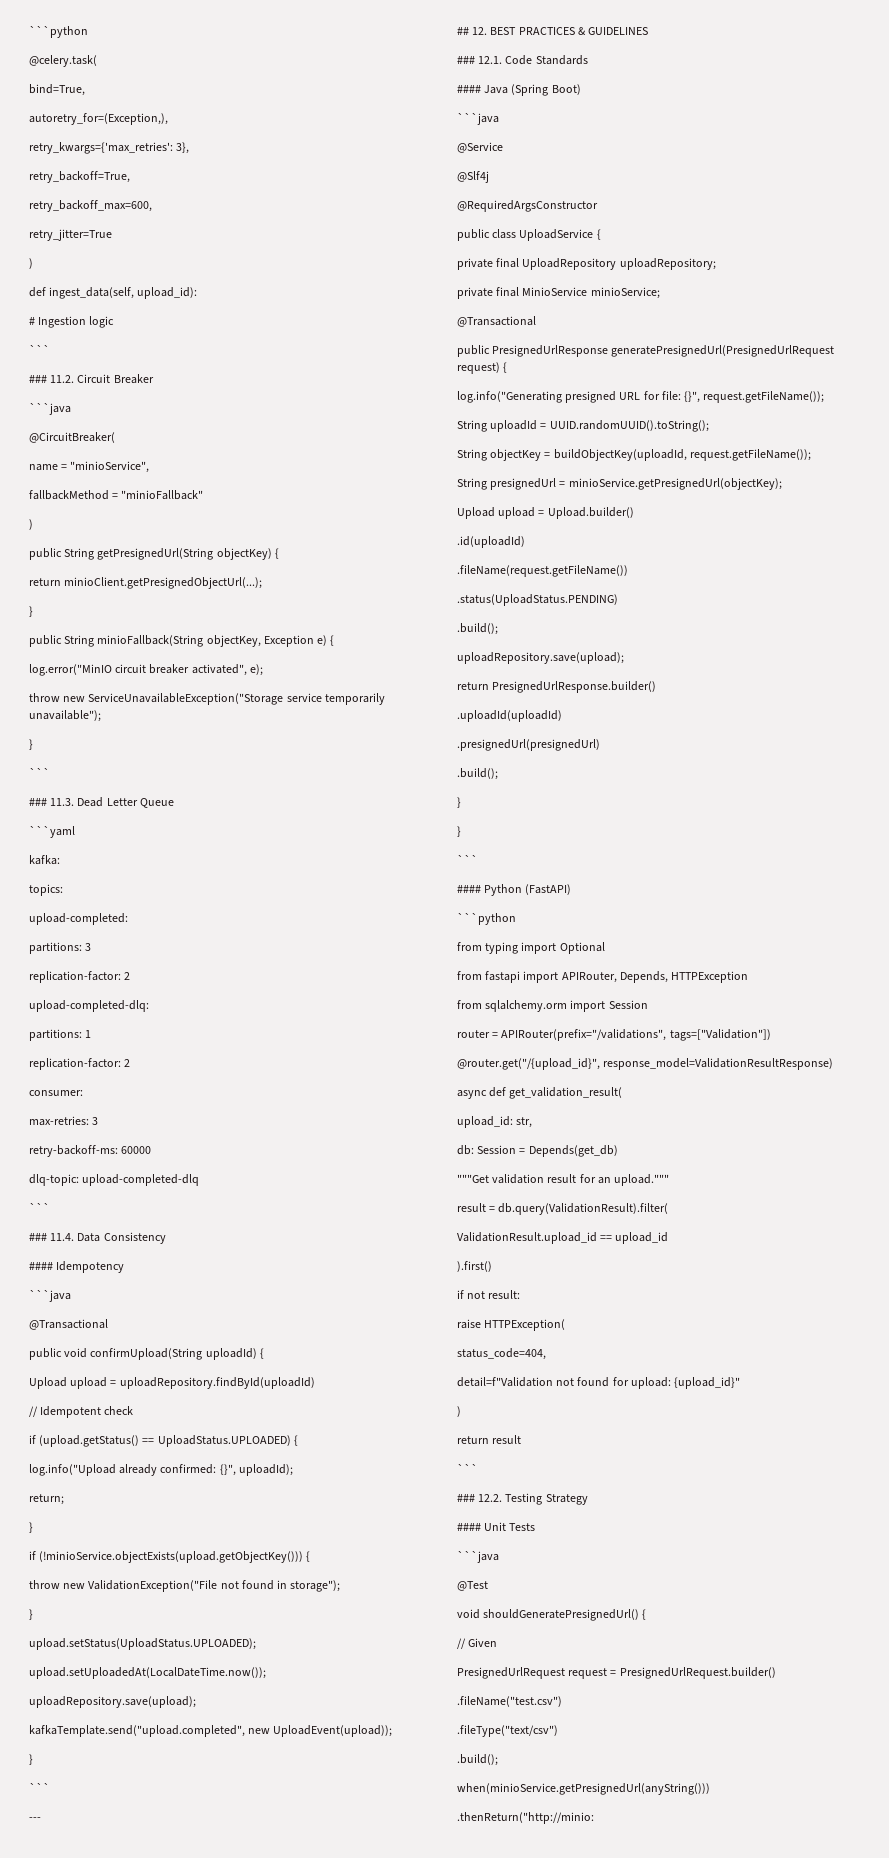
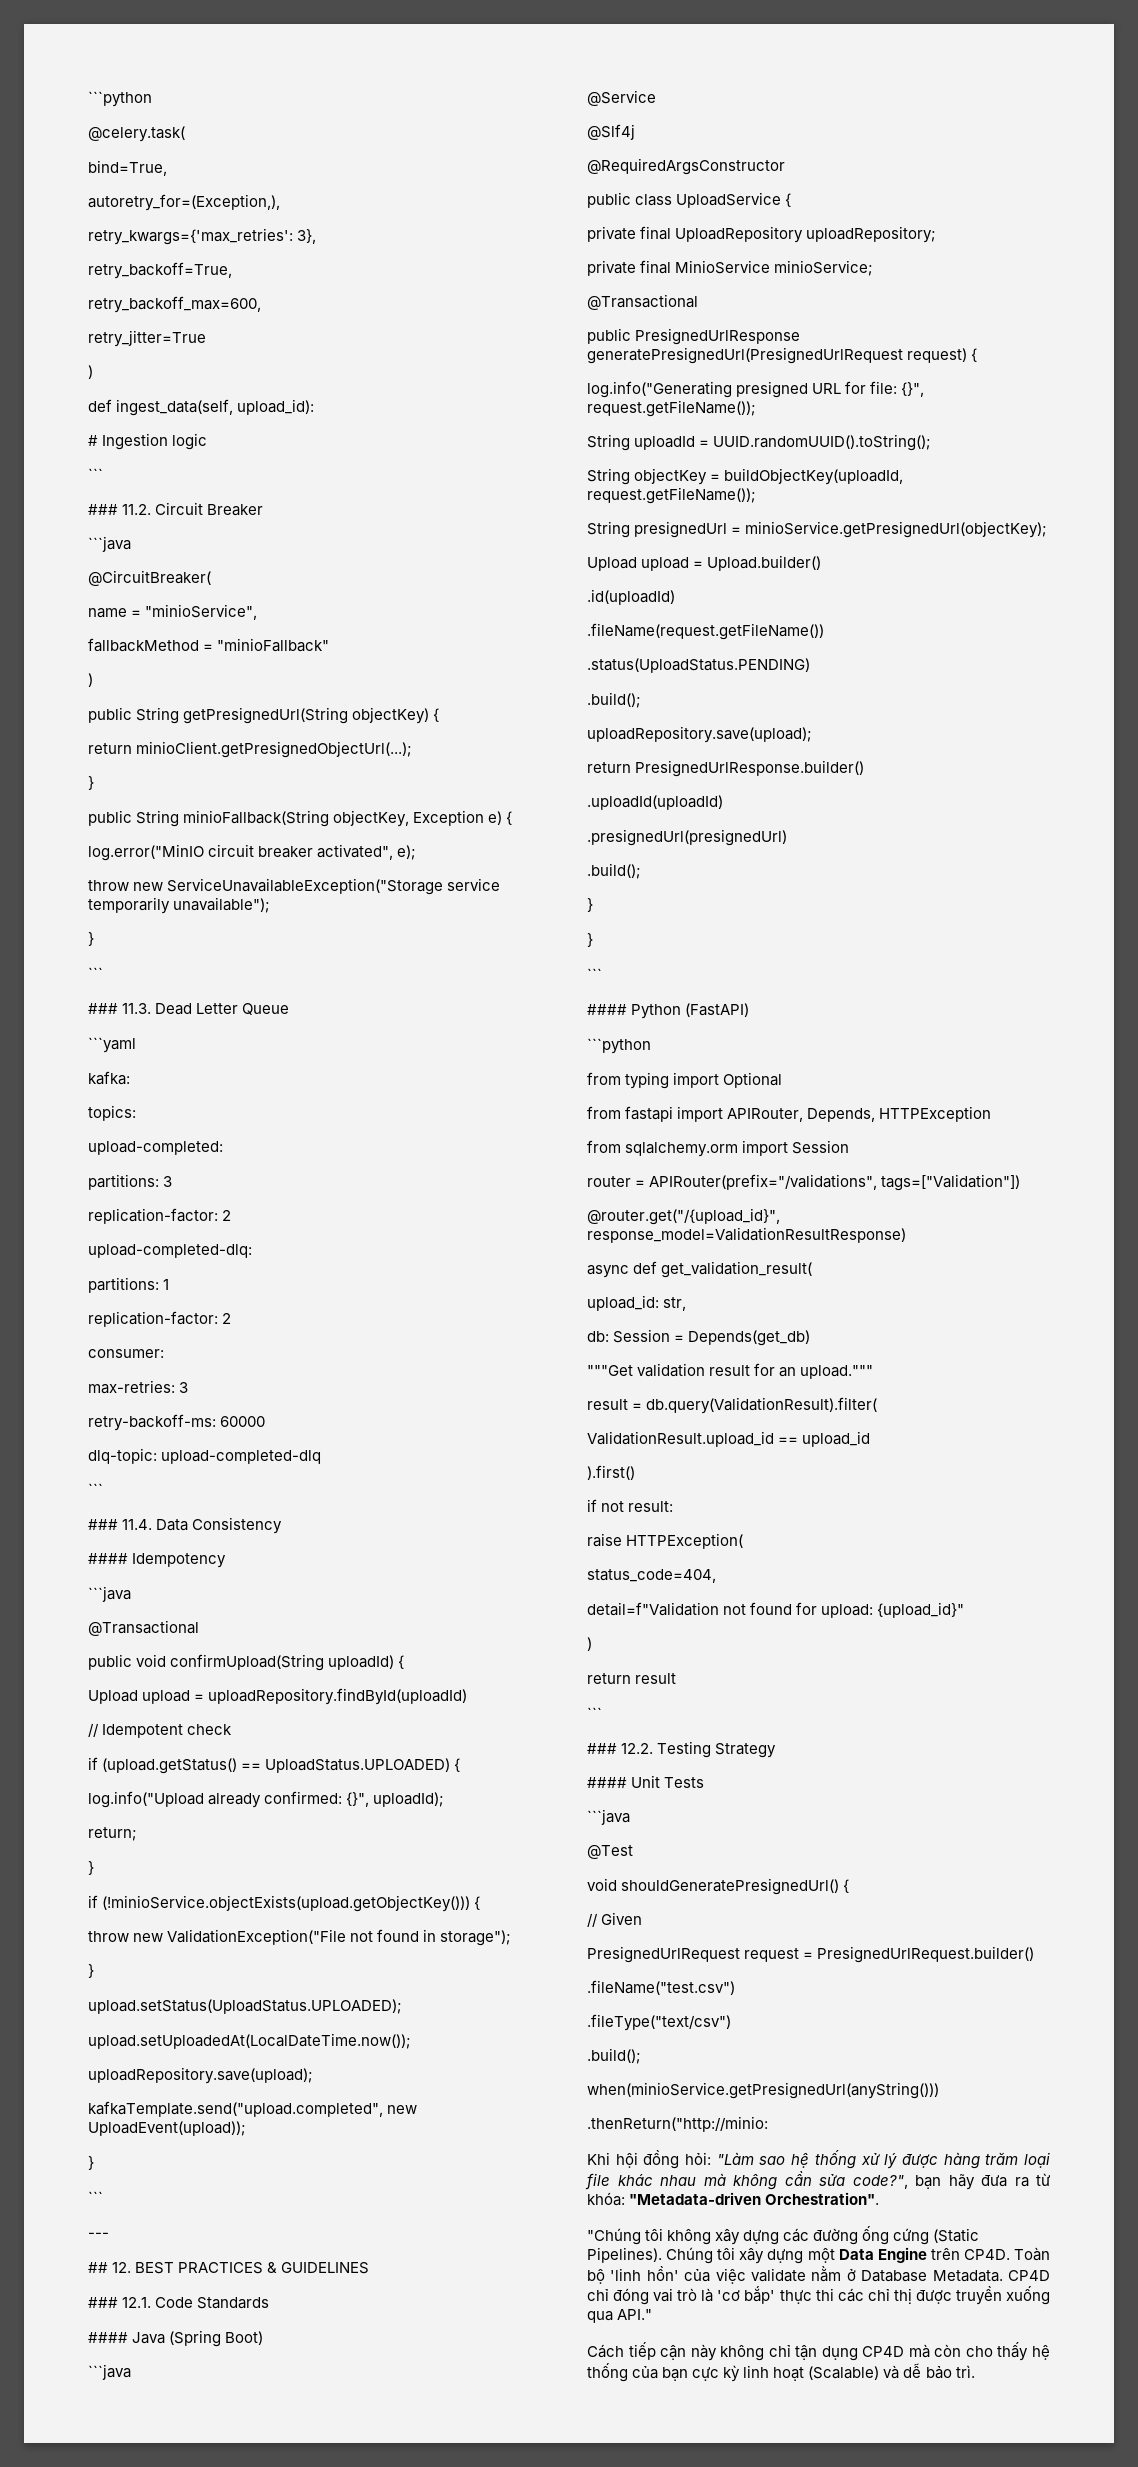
(594, 1818) none -> [587,2150,1050,2169] [585,2171,1050,2190] [587,2192,880,2206] [587,2226,980,2245] [587,2247,1050,2264] [587,2266,1050,2284] [587,2286,1050,2305] [587,2309,653,2323] [587,2342,1050,2361] [587,2363,975,2382] // Khi hội đồng hỏi: "Làm sao hệ thống xử lý được hàng trăm loại file khác nhau mà không cần sửa code?", bạn hãy đưa ra từ khóa: "Metadata-driven Orchestration". // "Chúng tôi không xây dựng các đường ống cứng (Static Pipelines). Chúng tôi xây dựng một Data Engine trên CP4D. Toàn bộ 'linh hồn' của việc validate nằm ở Database Metadata. CP4D chỉ đóng vai trò là 'cơ bắp' thực thi các chỉ thị được truyền xuống qua API." // Cách tiếp cận này không chỉ tận dụng CP4D mà còn cho thấy hệ thống của bạn cực kỳ linh hoạt (Scalable) và dễ bảo trì.

